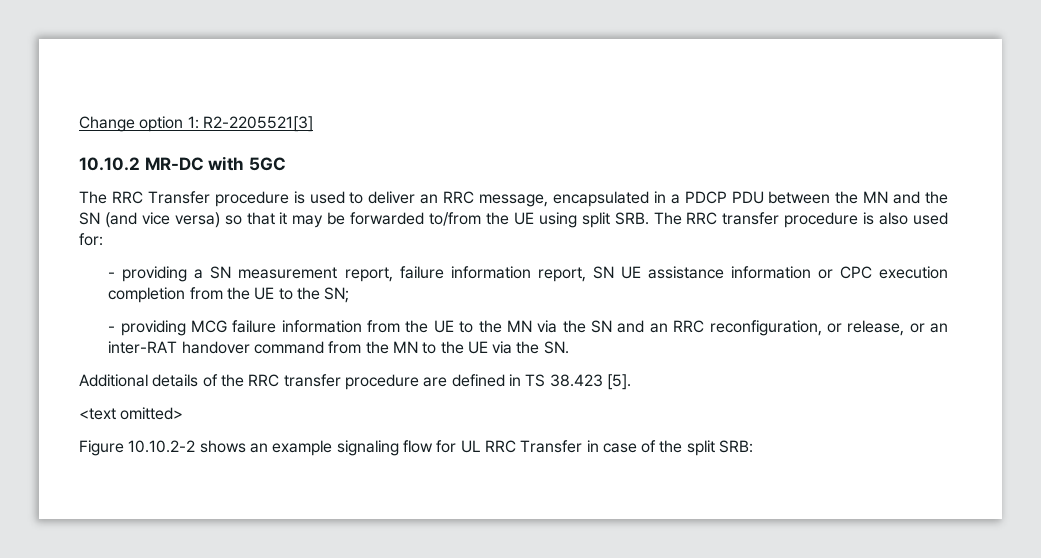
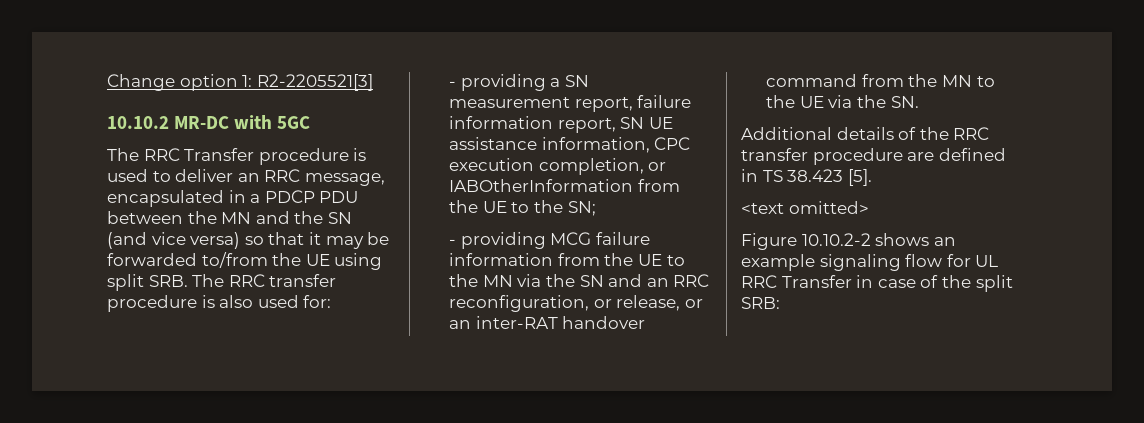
[730,266,949,279] [108,287,186,303] information or CPC execution completion -> [541,137,691,153] [449,158,667,175] [449,179,634,192] information, CPC execution completion, or IABOtherInformation

